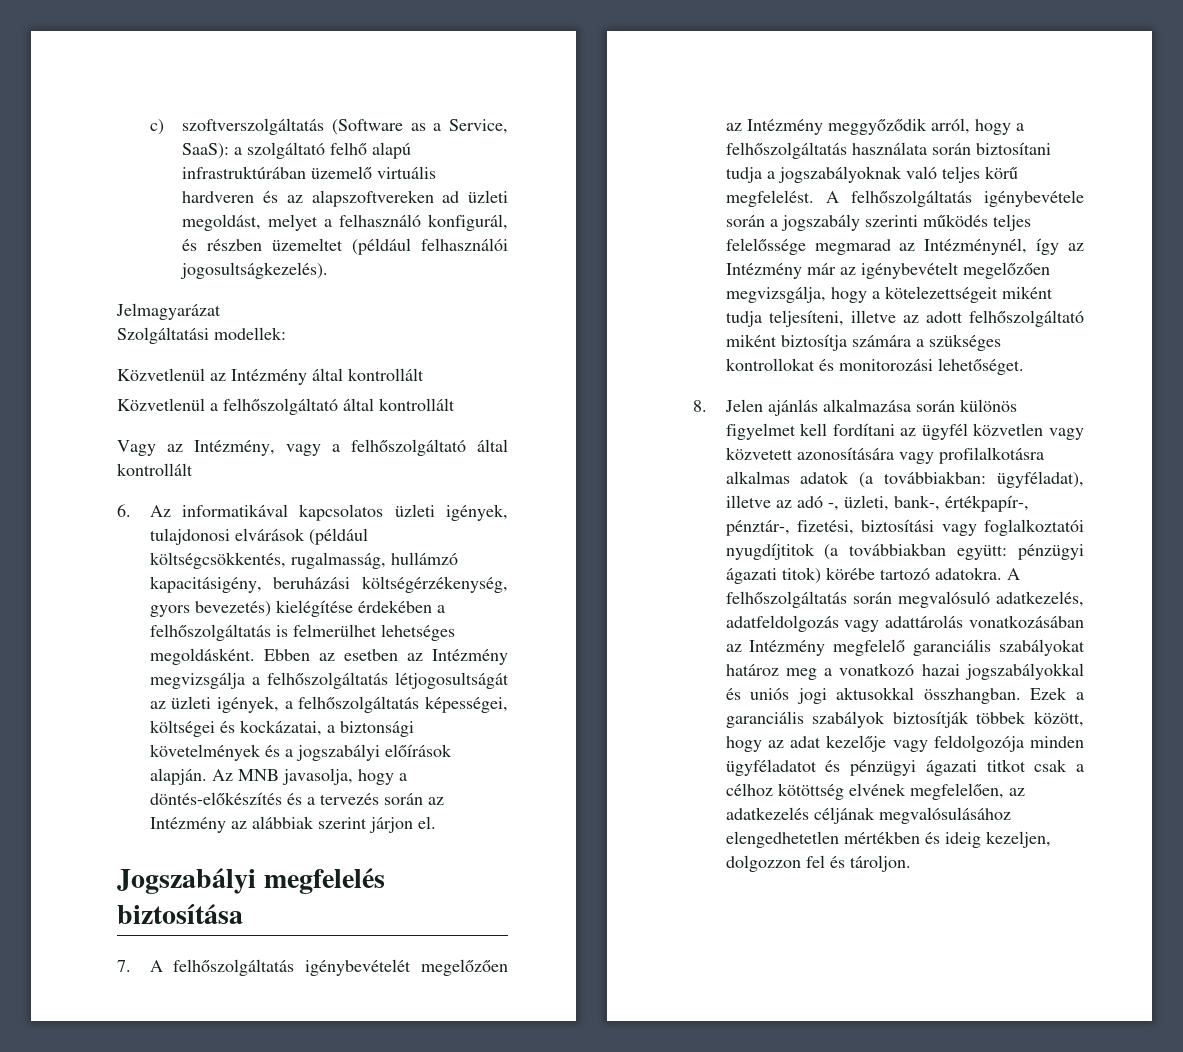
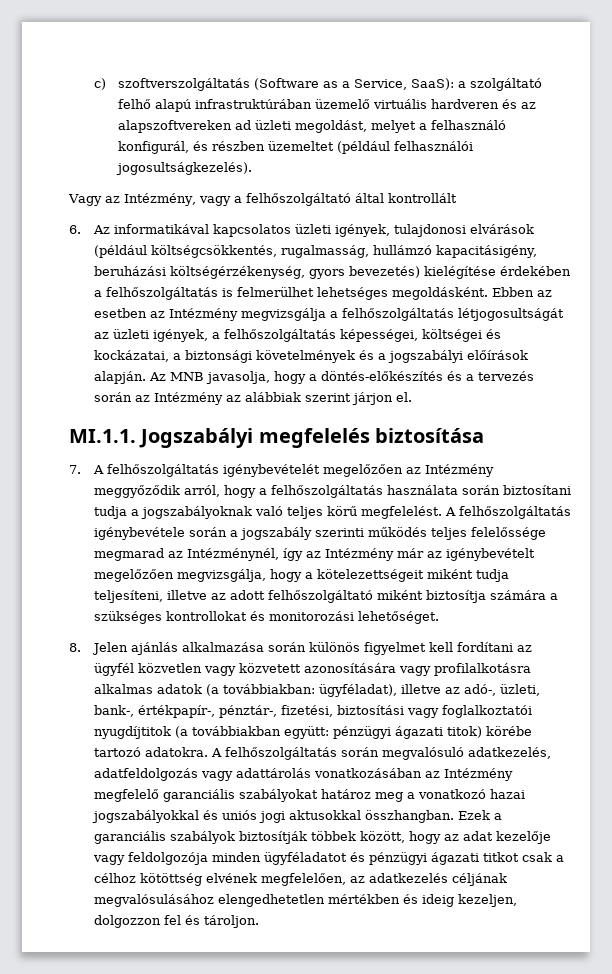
[116,303,221,320] [117,327,286,344] [117,368,424,385] [117,398,455,415] // Jelmagyarázat // Szolgáltatási modellek: // Közvetlenül az Intézmény által kontrollált // Közvetlenül a felhőszolgáltató által kontrollált -> (253, 168) none
(436, 822) none -> [69,429,136,443] MI.1.1.
[796,496,839,511] adó -, -> [463,684,496,696] adó-,

